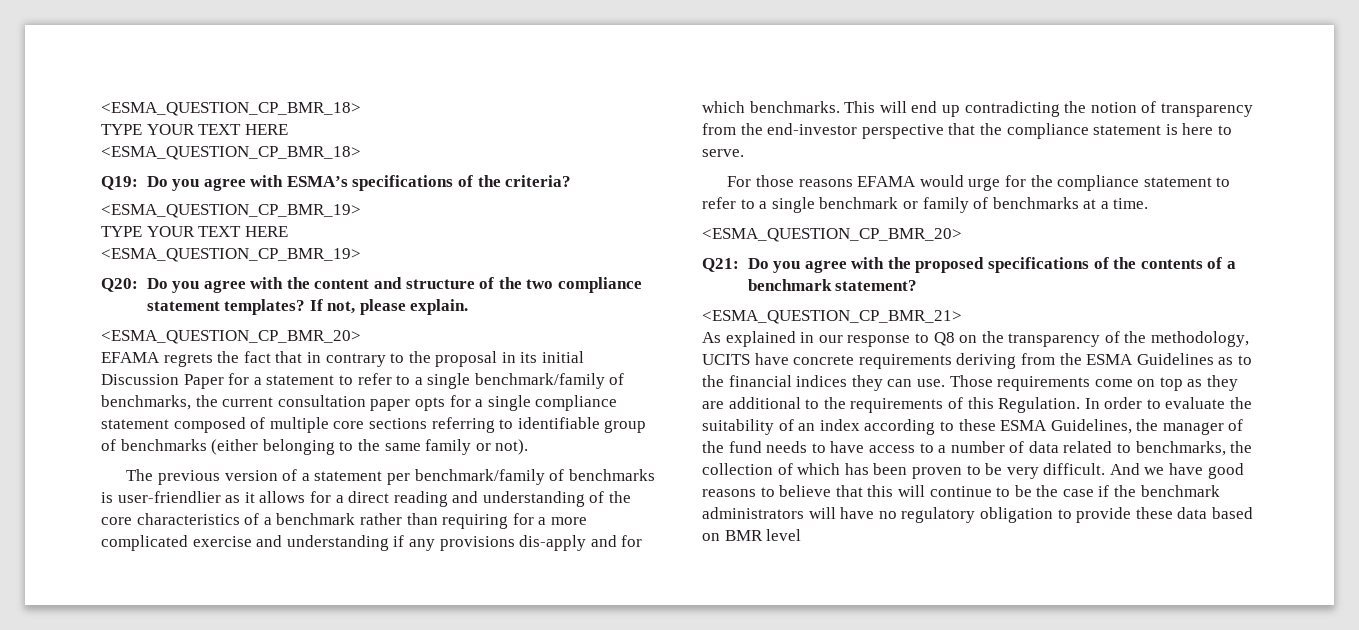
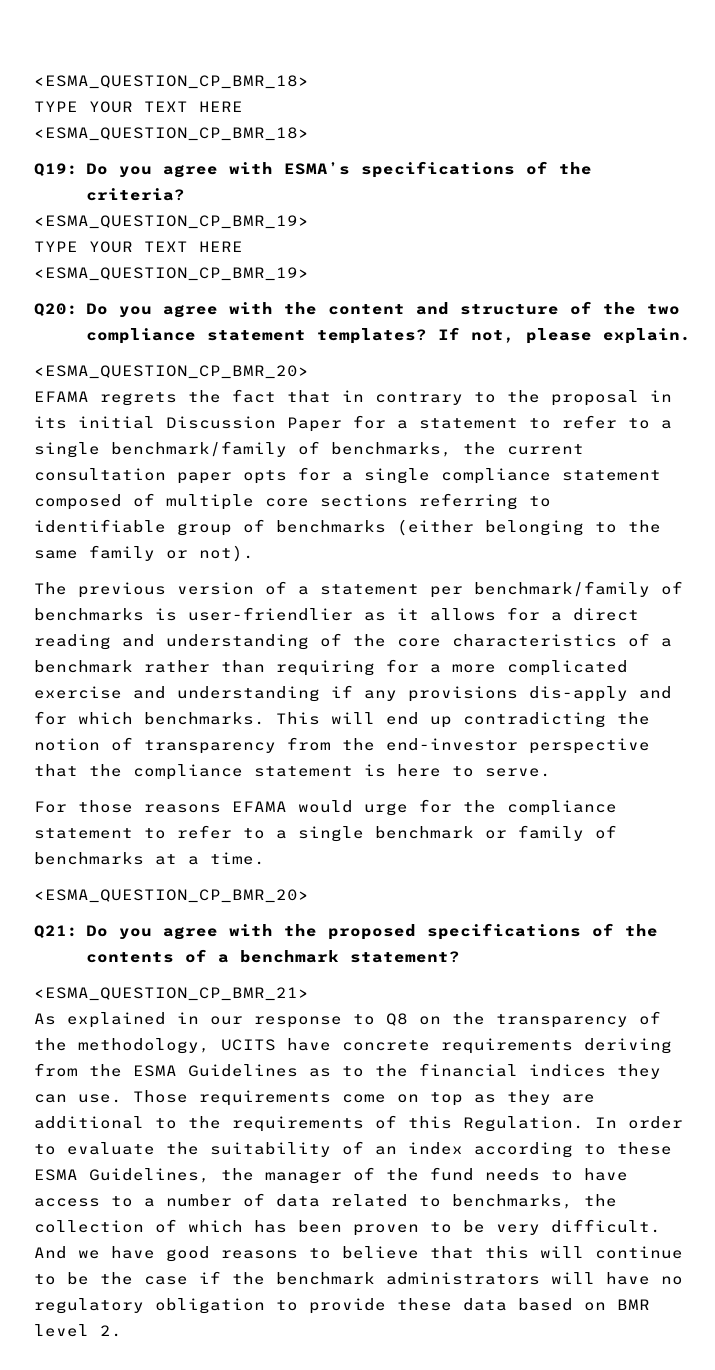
(802, 535) none -> [100,1325,122,1337] 2.

